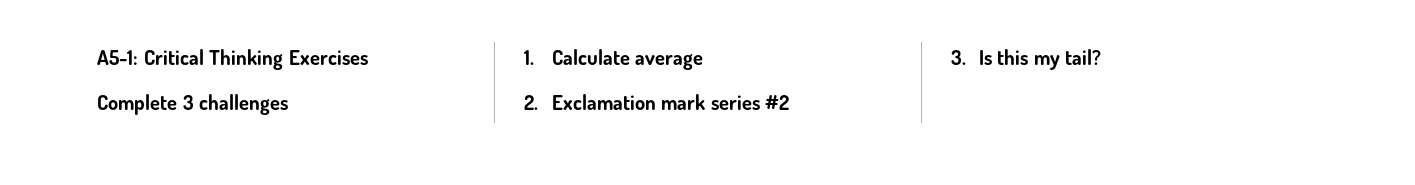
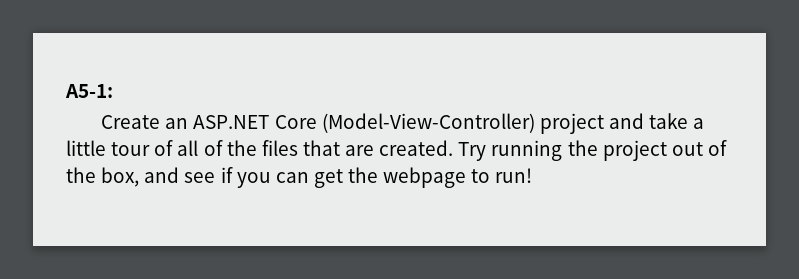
[143,49,368,70] [97,94,289,115] [524,49,704,70] [524,94,790,110] [951,49,1102,70] Critical Thinking Exercises // Complete 3 challenges // 1. Calculate average // 2. Exclamation mark series #2 // 3. Is this my tail? -> [101,113,705,134] [66,140,727,161] [66,167,533,188] // Create an ASP.NET Core (Model-View-Controller) project and take a little tour of all of the files that are created. Try running the project out of the box, and see if you can get the webpage to run!

